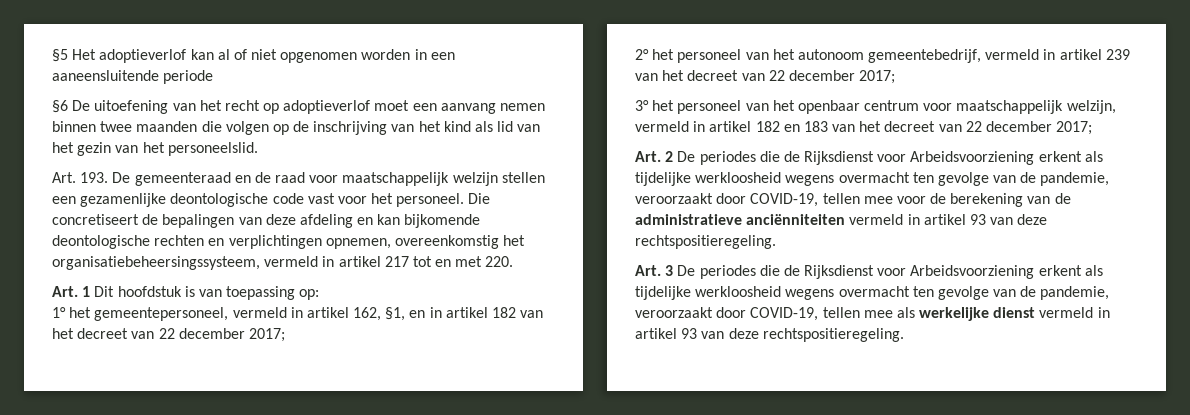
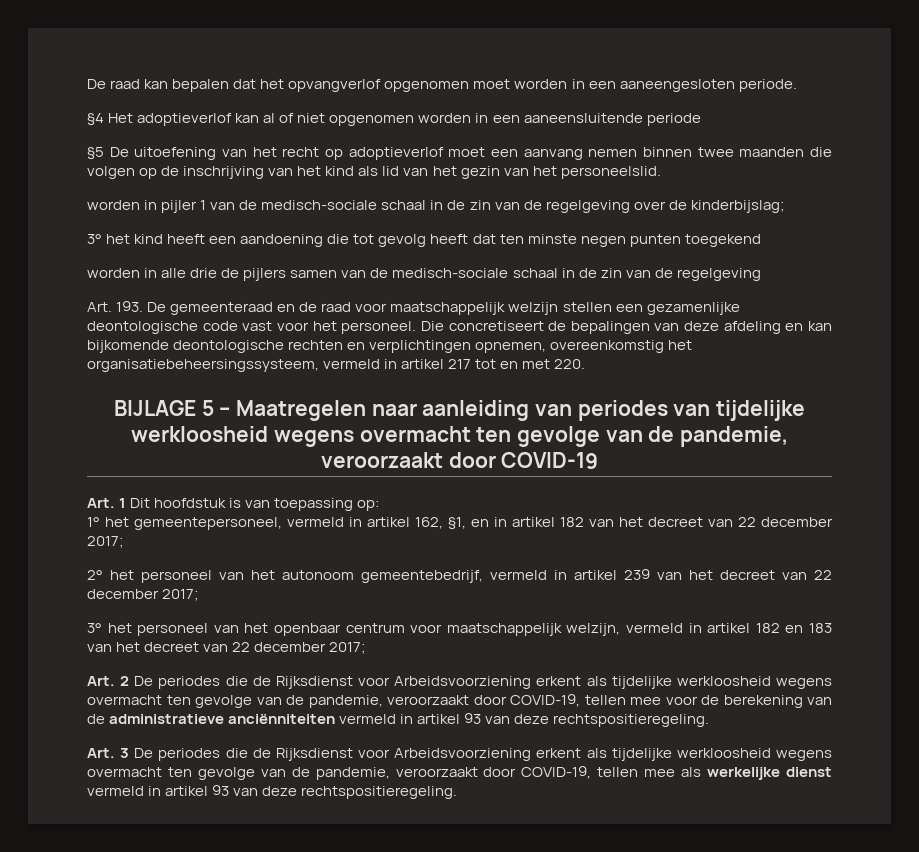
[52,49,68,62] §5 -> [87,79,797,92] [87,113,104,126] De raad kan bepalen dat het opvangverlof opgenomen moet worden in een aaneengesloten periode. // §4
[52,100,68,113] §6 -> [87,147,104,160] §5
(258, 149) none -> [87,200,785,213] [87,234,761,247] [87,268,761,281] // worden in pijler 1 van de medisch-sociale schaal in de zin van de regelgeving over de kinderbijslag; // 3° het kind heeft een aandoening die tot gevolg heeft dat ten minste negen punten toegekend // worden in alle drie de pijlers samen van de medisch-sociale schaal in de zin van de regelgeving
(514, 261) none -> [113,400,806,421] [131,426,788,447] [320,452,599,469] // BIJLAGE 5 – Maatregelen naar aanleiding van periodes van tijdelijke werkloosheid wegens overmacht ten gevolge van de pandemie, veroorzaakt door COVID-19

